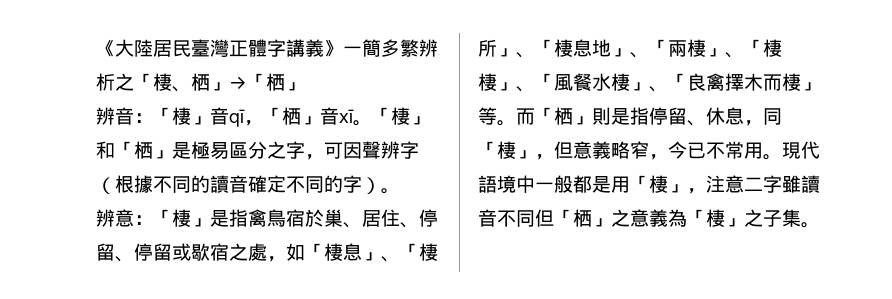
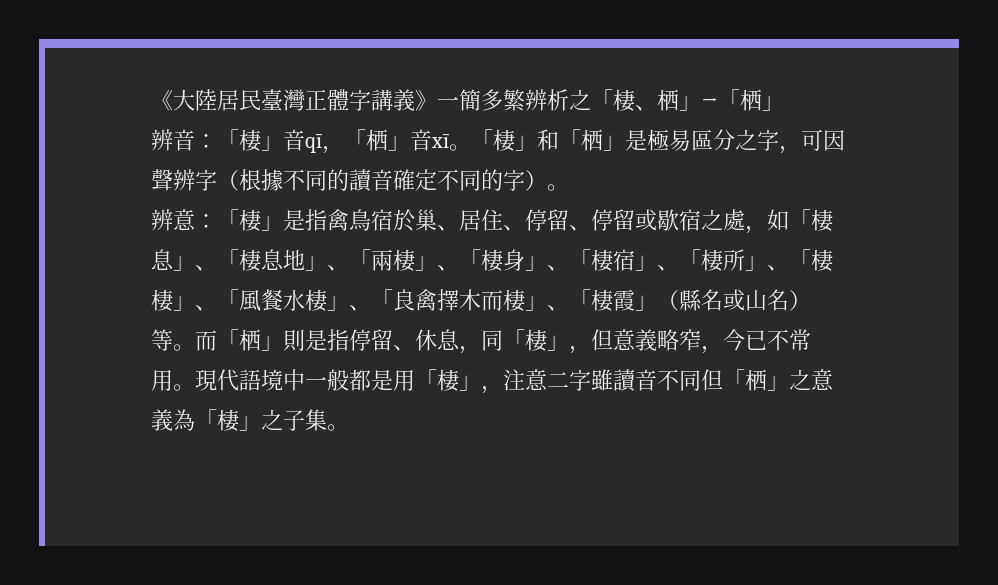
[478,39,573,58] 所」、「棲 -> (261, 260) none
(782, 48) none -> [503,249,833,271] 身」、「棲宿」、「棲所」、「棲
(820, 86) none -> [547,289,811,311] 、「棲霞」（縣名或山名）

